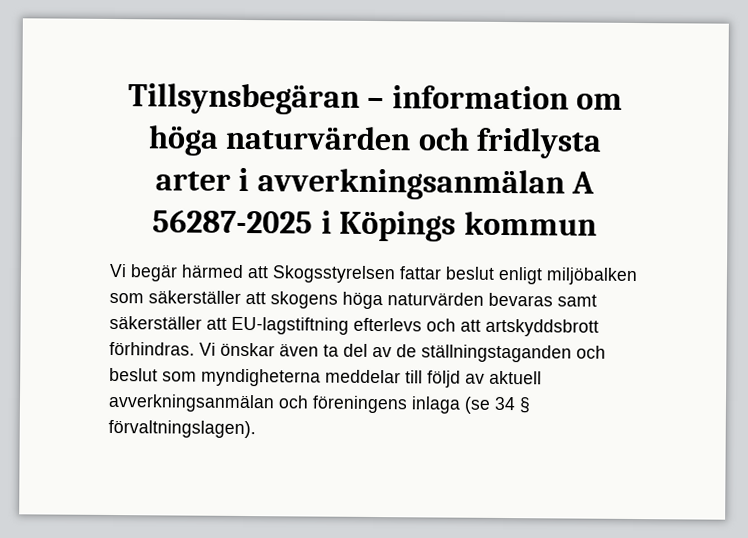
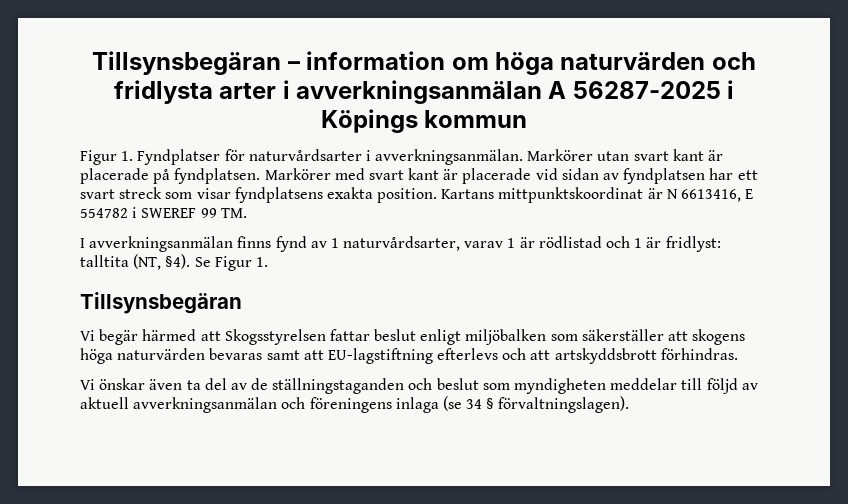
(597, 223) none -> [80,149,724,165] [80,168,758,184] [80,187,754,203] [80,207,247,218] [80,236,721,252] [80,254,268,271] [80,292,242,314] // Figur 1. Fyndplatser för naturvårdsarter i avverkningsanmälan. Markörer utan svart kant är placerade på fyndplatsen. Markörer med svart kant är placerade vid sidan av fyndplatsen har ett svart streck som visar fyndplatsens exakta position. Kartans mittpunktskoordinat är N 6613416, E 554782 i SWEREF 99 TM. // I avverkningsanmälan finns fynd av 1 naturvårdsarter, varav 1 är rödlistad och 1 är fridlyst: talltita (NT, §4). Se Figur 1. // Tillsynsbegäran
[109,315,202,330] säkerställer -> (300, 355) none
(195, 348) none -> (738, 354) //
[201,368,321,387] myndigheterna -> [514,378,607,394] myndigheten

